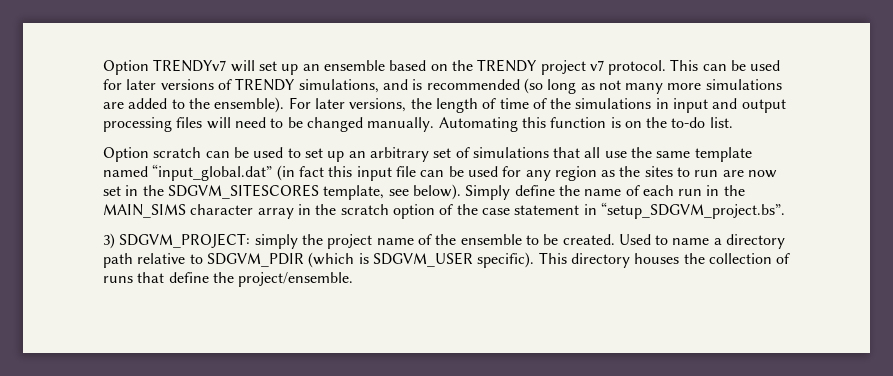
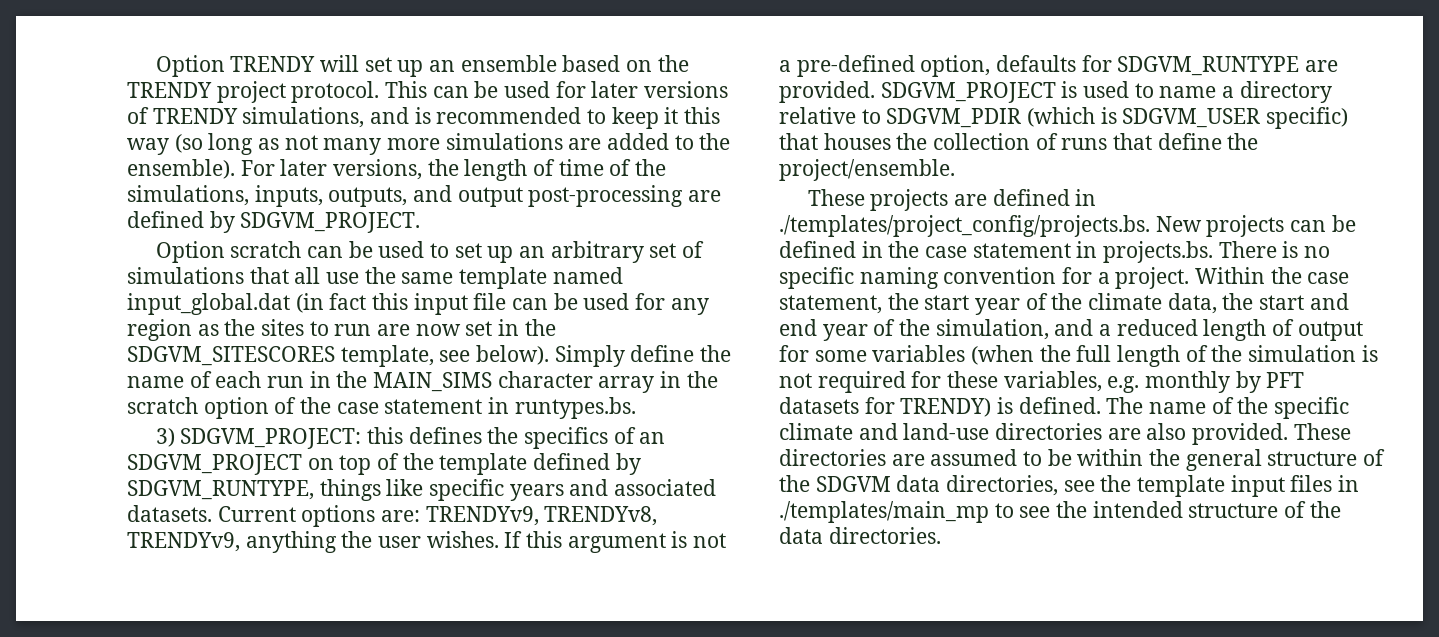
[103,59,227,75] Option TRENDYv7 -> [155,55,316,77] Option TRENDY
[589,60,604,71] v7 -> (286, 92) none
(520, 84) none -> [587,107,721,129] [127,138,169,155] to keep it this way
[575,98,786,113] [103,117,733,132] simulations in input and output processing files will need to be changed manually. Automating this function is on the to-do list. -> [127,185,722,207] [127,211,421,233] simulations, inputs, outputs, and output post-processing are defined by SDGVM_PROJECT.
[152,164,273,181] “input_global.dat” -> [127,293,290,315] input_global.dat
[600,202,785,219] “setup_SDGVM_project.bs”. -> [514,397,636,419] runtypes.bs.
[254,234,651,249] simply the project name of the ensemble to be created. Used -> [366,427,666,449] [127,453,641,475] [127,479,717,501] [127,505,658,527] [127,531,727,553] [779,55,1339,77] [779,81,1130,103] this defines the specifics of an SDGVM_PROJECT on top of the template defined by SDGVM_RUNTYPE, things like specific years and associated datasets. Current options are: TRENDYv9, TRENDYv8, TRENDYv9, anything the user wishes. If this argument is not a pre-defined option, defaults for SDGVM_RUNTYPE are provided. SDGVM_PROJECT is used
[103,253,133,268] path -> (1332, 92) none
[477,252,630,268] specific). This directory -> [1266,107,1349,129] [779,133,818,150] specific) that
(354, 279) none -> [807,189,1097,211] [779,215,1356,237] [779,241,1331,263] [779,267,1350,289] [779,293,1349,315] [779,319,1363,341] [779,345,1378,367] [779,371,1305,393] [779,397,1350,419] [779,423,1351,445] [779,449,1386,471] [779,475,1360,497] [779,501,1341,523] [779,527,941,544] // These projects are defined in ./templates/project_config/projects.bs. New projects can be defined in the case statement in projects.bs. There is no specific naming convention for a project. Within the case statement, the start year of the climate data, the start and end year of the simulation, and a reduced length of output for some variables (when the full length of the simulation is not required for these variables, e.g. monthly by PFT datasets for TRENDY) is defined. The name of the specific climate and land-use directories are also provided. These directories are assumed to be within the general structure of the SDGVM data directories, see the template input files in ./templates/main_mp to see the intended structure of the data directories.

